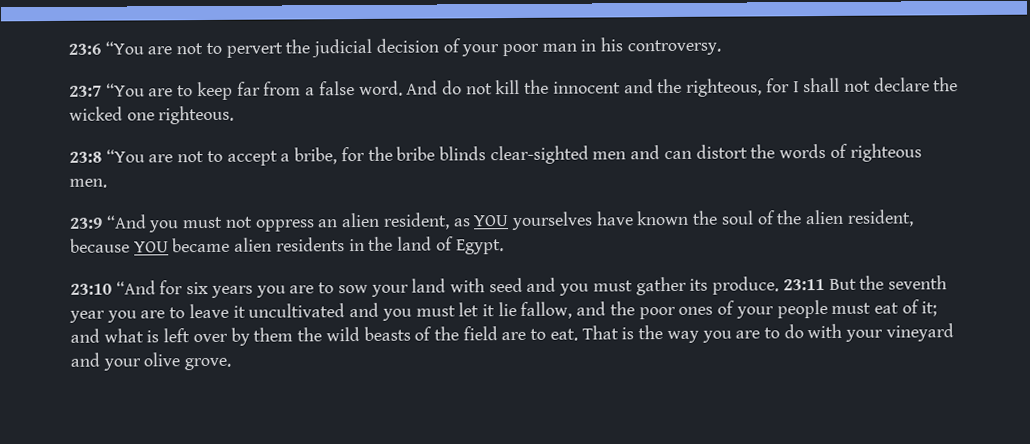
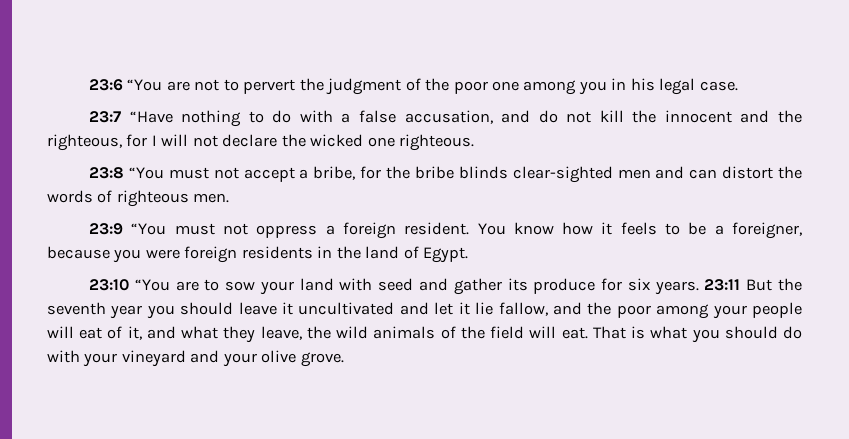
[311,37,721,58] [69,80,439,101] judicial decision of your poor man in his controversy. // 23:7 “You are to keep far from a false word. And -> [326,78,738,95] [89,110,531,127] judgment of the poor one among you in his legal case. // 23:7 “Have nothing to do with a false accusation, and
[803,77,841,93] shall -> [161,134,189,146] will
[148,150,223,163] are not to -> [168,167,239,179] must not
[105,214,180,233] “And you -> [131,223,167,235] “You
[317,209,914,231] [70,237,273,253] an alien resident, as YOU yourselves have known the soul of the alien resident, because YOU became alien -> [325,222,803,239] [47,246,238,263] a foreign resident. You know how it feels to be a foreigner, because you were foreign
[115,280,286,298] “And for six years you -> [134,279,170,291] “You
[559,276,780,296] you must gather its produce. -> [453,278,699,295] gather its produce for six years.
[140,307,186,319] are to -> [180,302,234,315] should
[381,305,456,321] you must -> (429, 308) none
[678,300,736,315] ones of -> [656,304,710,319] among
[831,302,872,314] must -> [47,326,74,338] will
[921,301,938,317] it; -> [127,326,142,340] it,
[146,327,294,346] is left over by them -> [223,326,302,343] they leave,
[363,326,411,341] beasts -> [373,326,436,339] animals
[501,328,547,341] are to -> [529,326,557,338] will
[638,325,780,344] the way you are to -> [650,326,778,343] what you should

